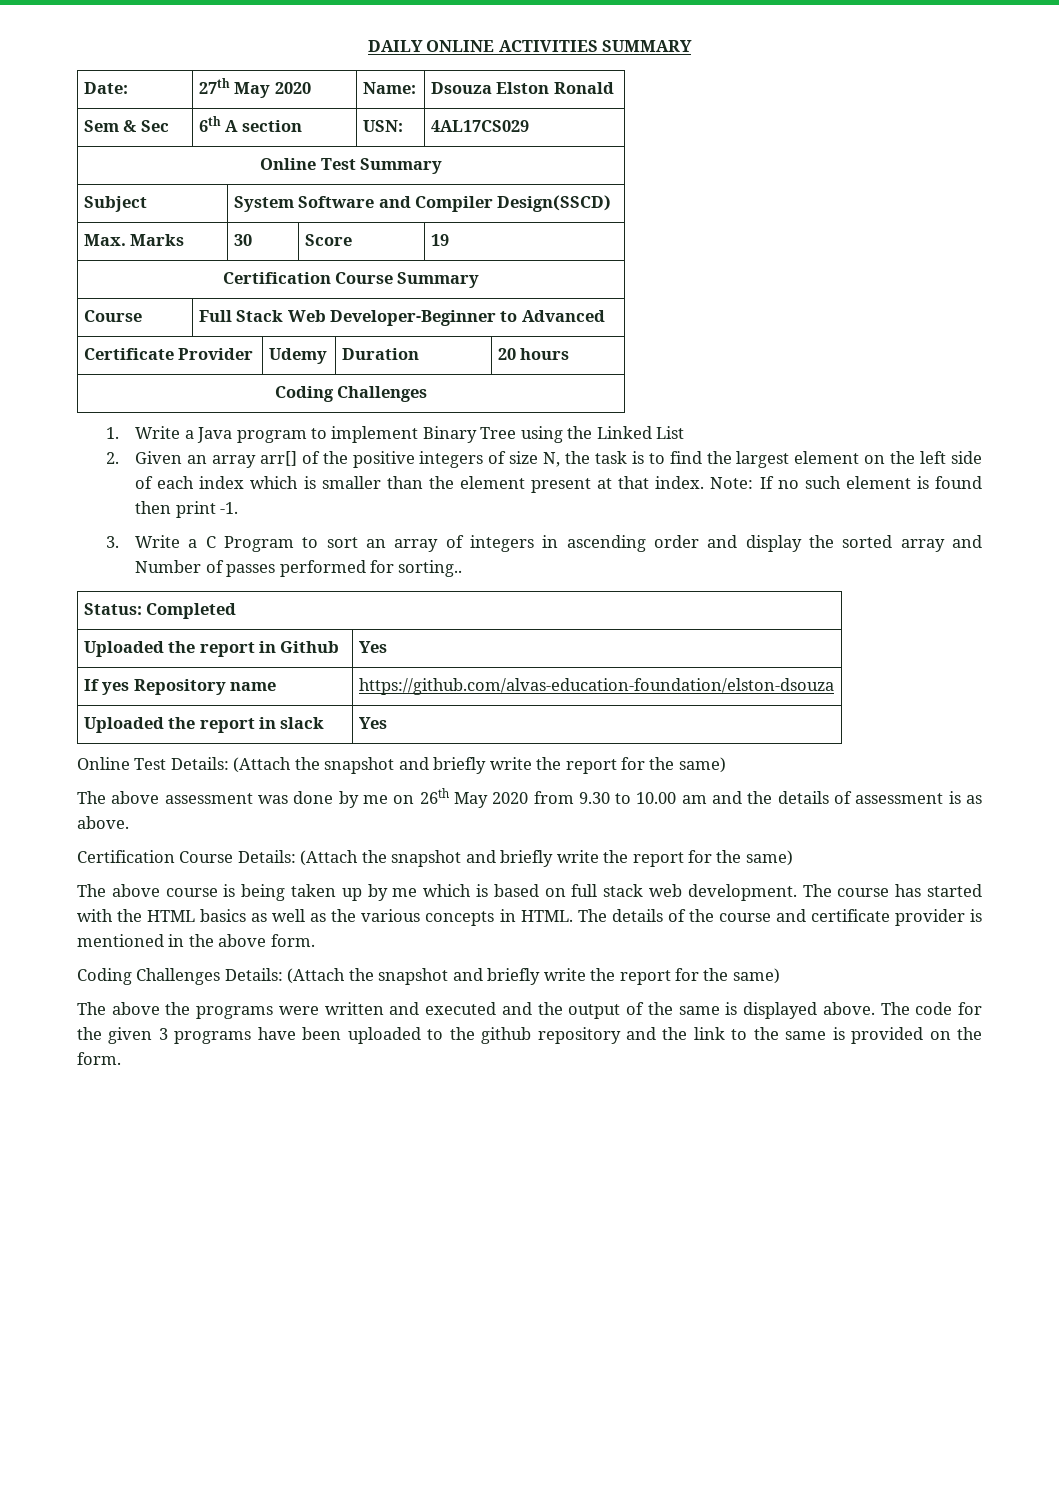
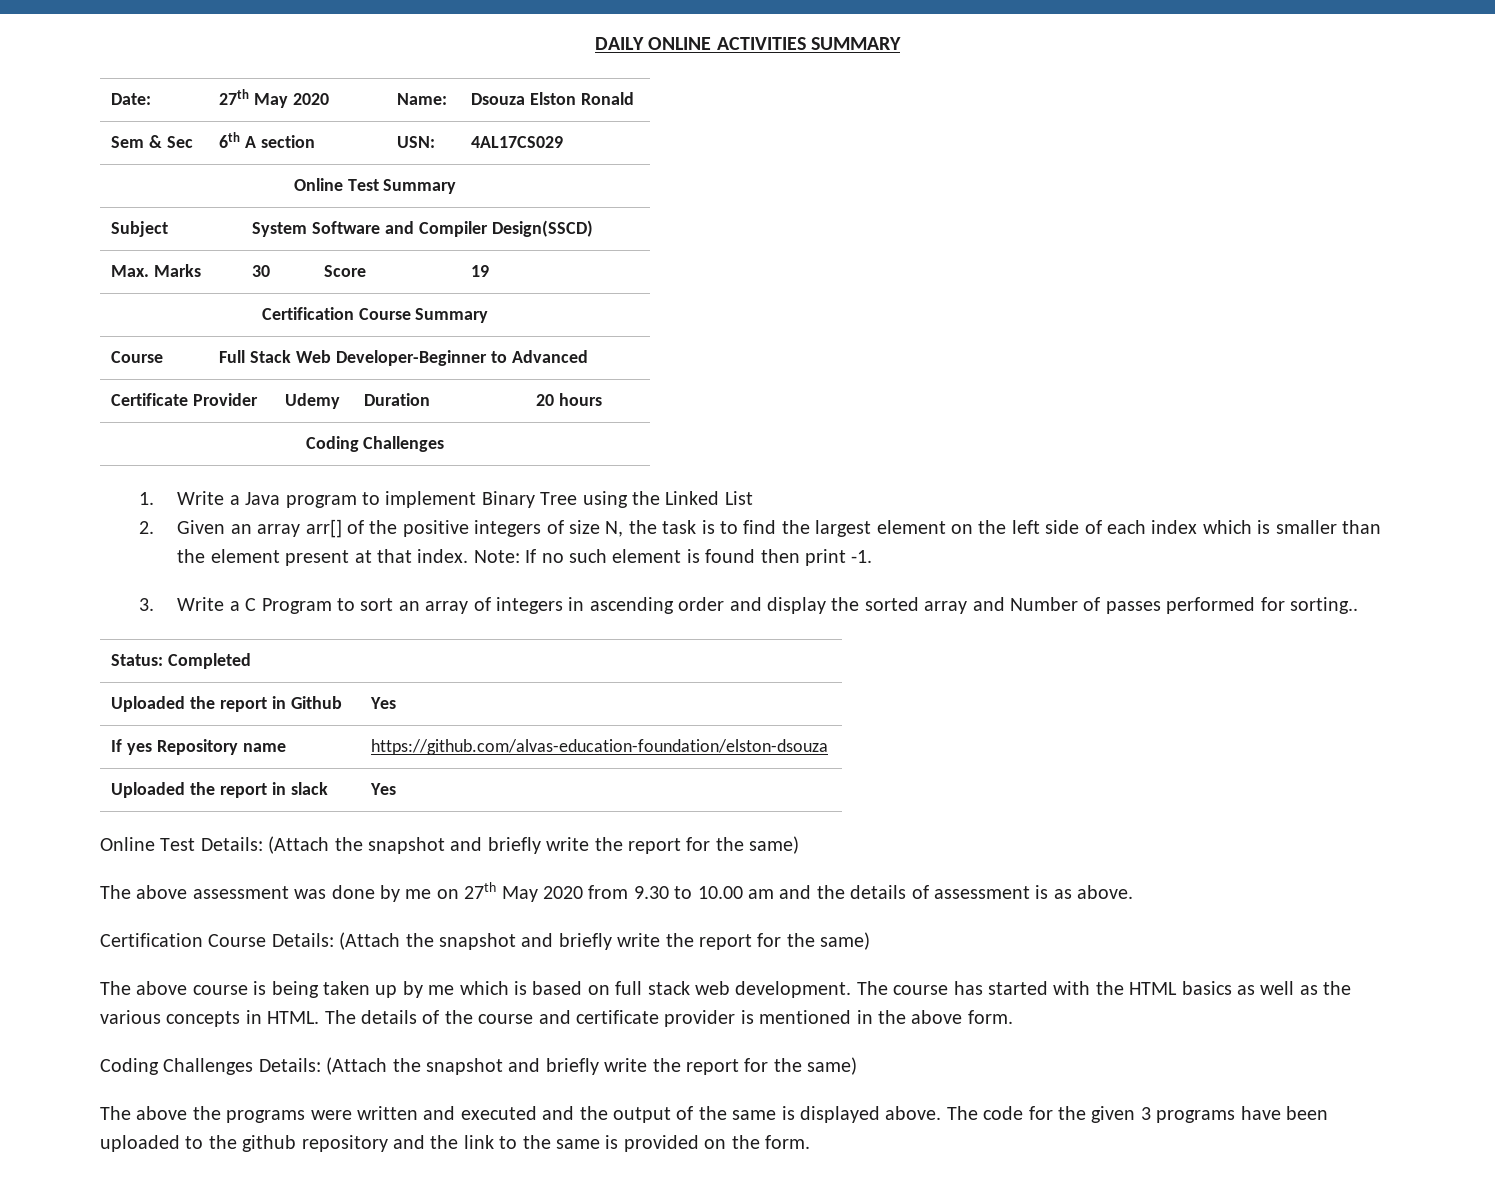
[419,788,449,804] 26th -> [464,882,497,899] 27th

